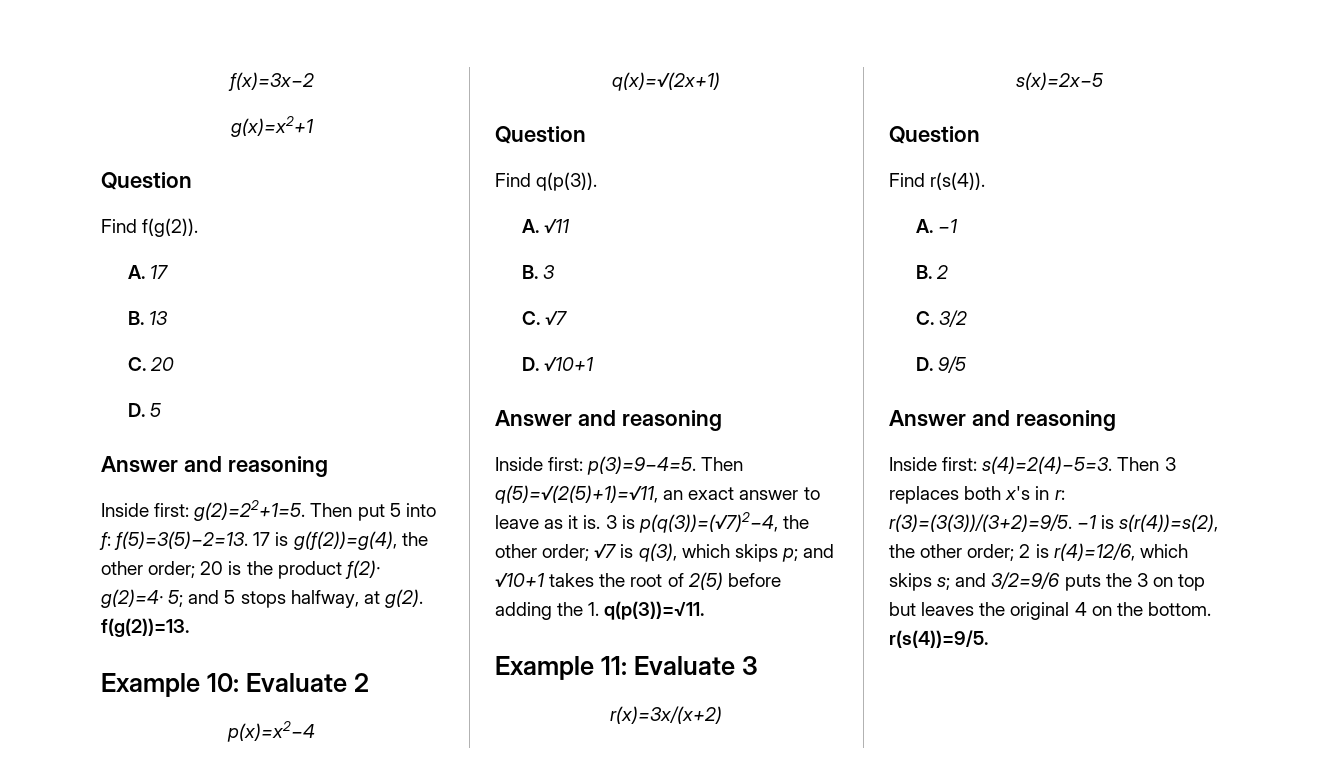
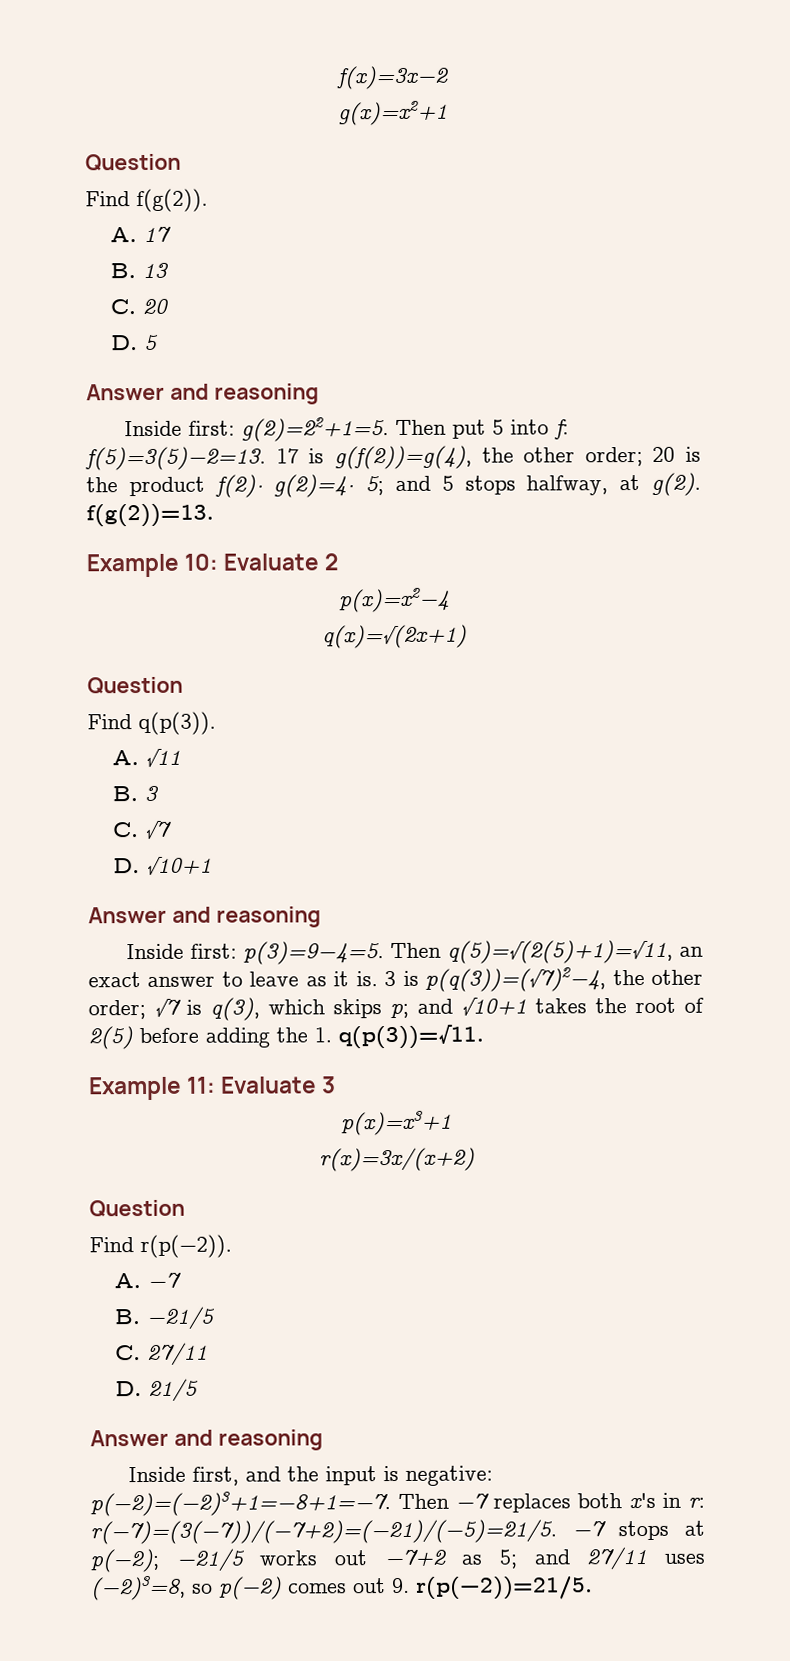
(758, 665) none -> [341,1110,452,1136] // p(x)=x3+1
[1016,72,1103,90] [889,126,980,144] [889,172,986,190] [915,219,957,233] [915,265,948,279] [915,310,967,327] [915,356,966,373] [889,410,1116,431] [889,456,1176,474] // s(x)=2x−5 // Question // Find r(s(4)). // A. −1 // B. 2 // C. 3/2 // D. 9/5 // Answer and reasoning // Inside first: s(4)=2(4)−5=3. Then 3 -> [89,1199,185,1218] [89,1234,232,1259] [113,1272,181,1289] [113,1306,215,1330] [114,1342,208,1366] [114,1378,199,1401] [90,1429,323,1451] [127,1465,493,1486] [90,1491,490,1517] // Question // Find r(p(−2)). // A. −7 // B. −21/5 // C. 27/11 // D. 21/5 // Answer and reasoning // Inside first, and the input is negative: p(−2)=(−2)3+1=−8+1=−7. Then −7
[889,514,1219,532] [889,543,1188,561] [889,572,1206,591] [889,602,1211,620] [889,630,988,648] r(3)=(3(3))/(3+2)=9/5. −1 is s(r(4))=s(2), the other order; 2 is r(4)=12/6, which skips s; and 3/2=9/6 puts the 3 on top but leaves the original 4 on the bottom. r(s(4))=9/5. -> [90,1519,705,1545] [90,1546,706,1573] [90,1575,593,1601] r(−7)=(3(−7))/(−7+2)=(−21)/(−5)=21/5. −7 stops at p(−2); −21/5 works out −7+2 as 5; and 27/11 uses (−2)3=8, so p(−2) comes out 9. r(p(−2))=21/5.

